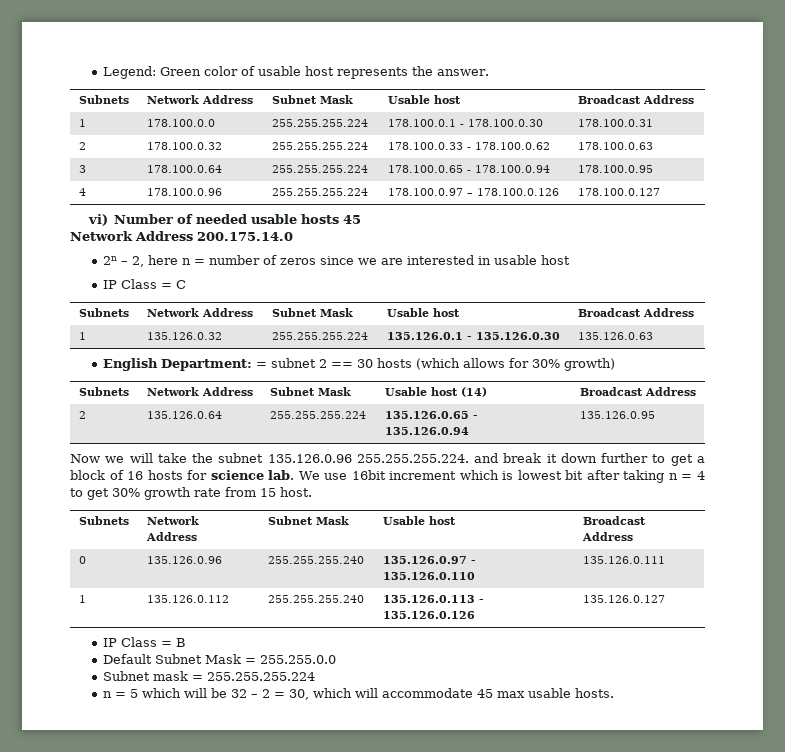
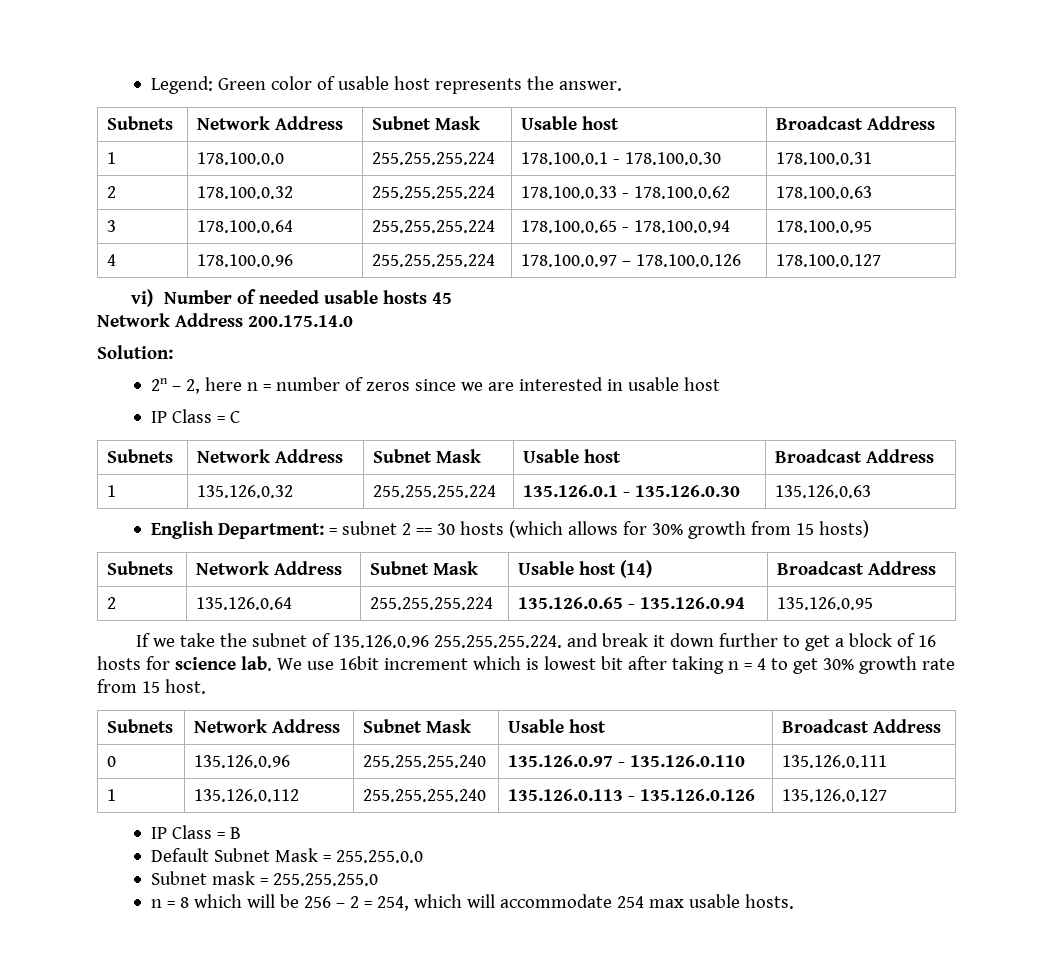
(293, 236) none -> [97,345,173,359] // Solution:
[563,358,615,371] growth) -> [687,520,869,539] growth from 15 hosts)
[70,453,153,463] Now we will -> [135,633,175,647] If we
(264, 458) none -> [311,633,330,647] of
[206,672,315,681] [102,689,138,698] 255.255.255.224 // n = 5 -> [272,873,378,886] [150,897,189,908] 255.255.255.0 // n = 8
[230,689,247,698] 32 -> [303,896,331,908] 256
[288,689,309,700] 30, -> [376,896,409,911] 254,
[476,689,493,698] 45 -> [616,896,644,908] 254

